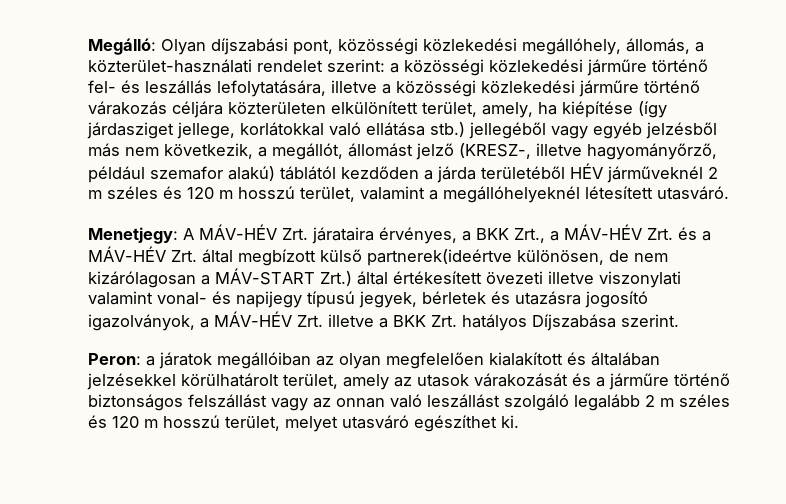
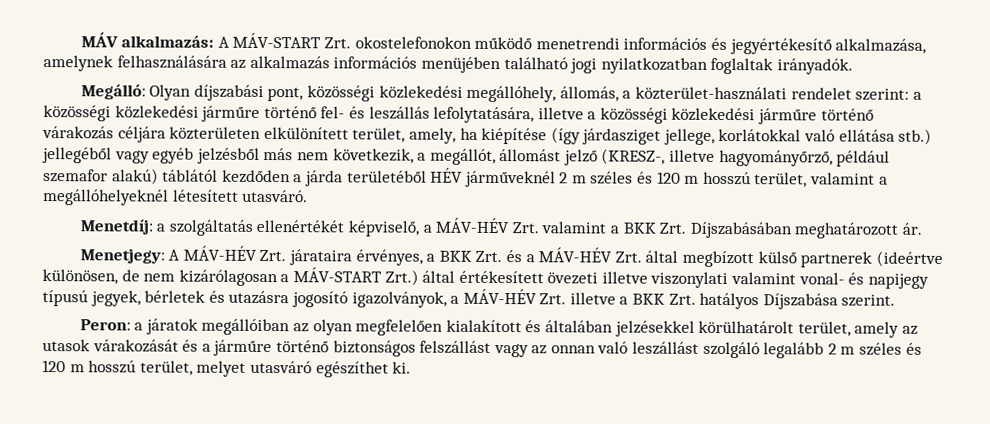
(88, 46) none -> [80,32,927,55] [43,55,853,75] MÁV alkalmazás: A MÁV-START Zrt. okostelefonokon működő menetrendi információs és jegyértékesítő alkalmazása, amelynek felhasználására az alkalmazás információs menüjében található jogi nyilatkozatban foglaltak irányadók. //
(729, 193) none -> [79,217,922,239] // Menetdíj: a szolgáltatás ellenértékét képviselő, a MÁV-HÉV Zrt. valamint a BKK Zrt. Díjszabásában meghatározott ár.
[514,224,642,243] Zrt., a MÁV-HÉV -> (472, 256) none
[367,249,512,266] partnerek(ideértve -> [800,250,943,268] partnerek (ideértve

